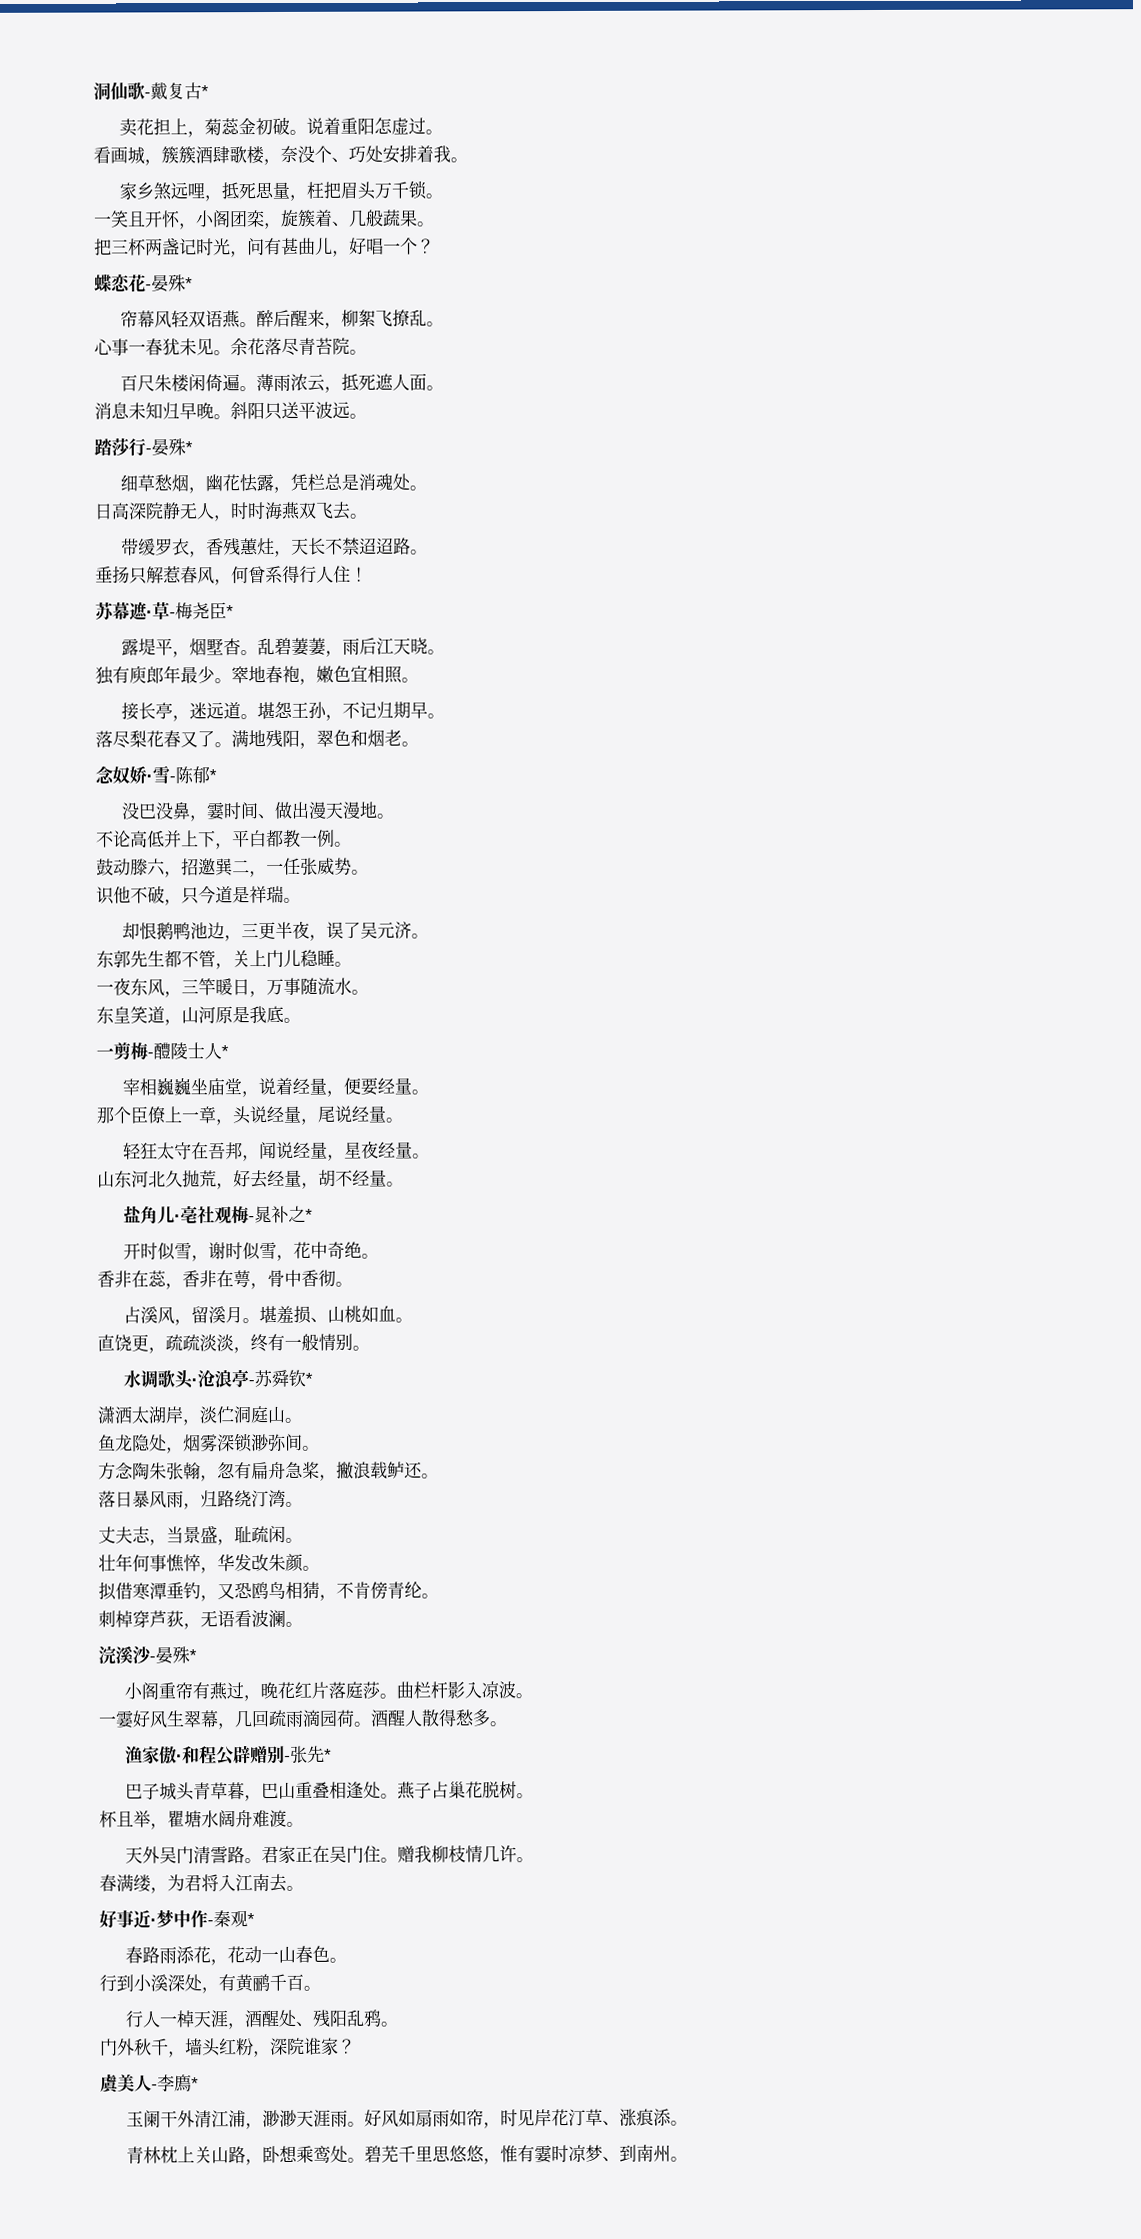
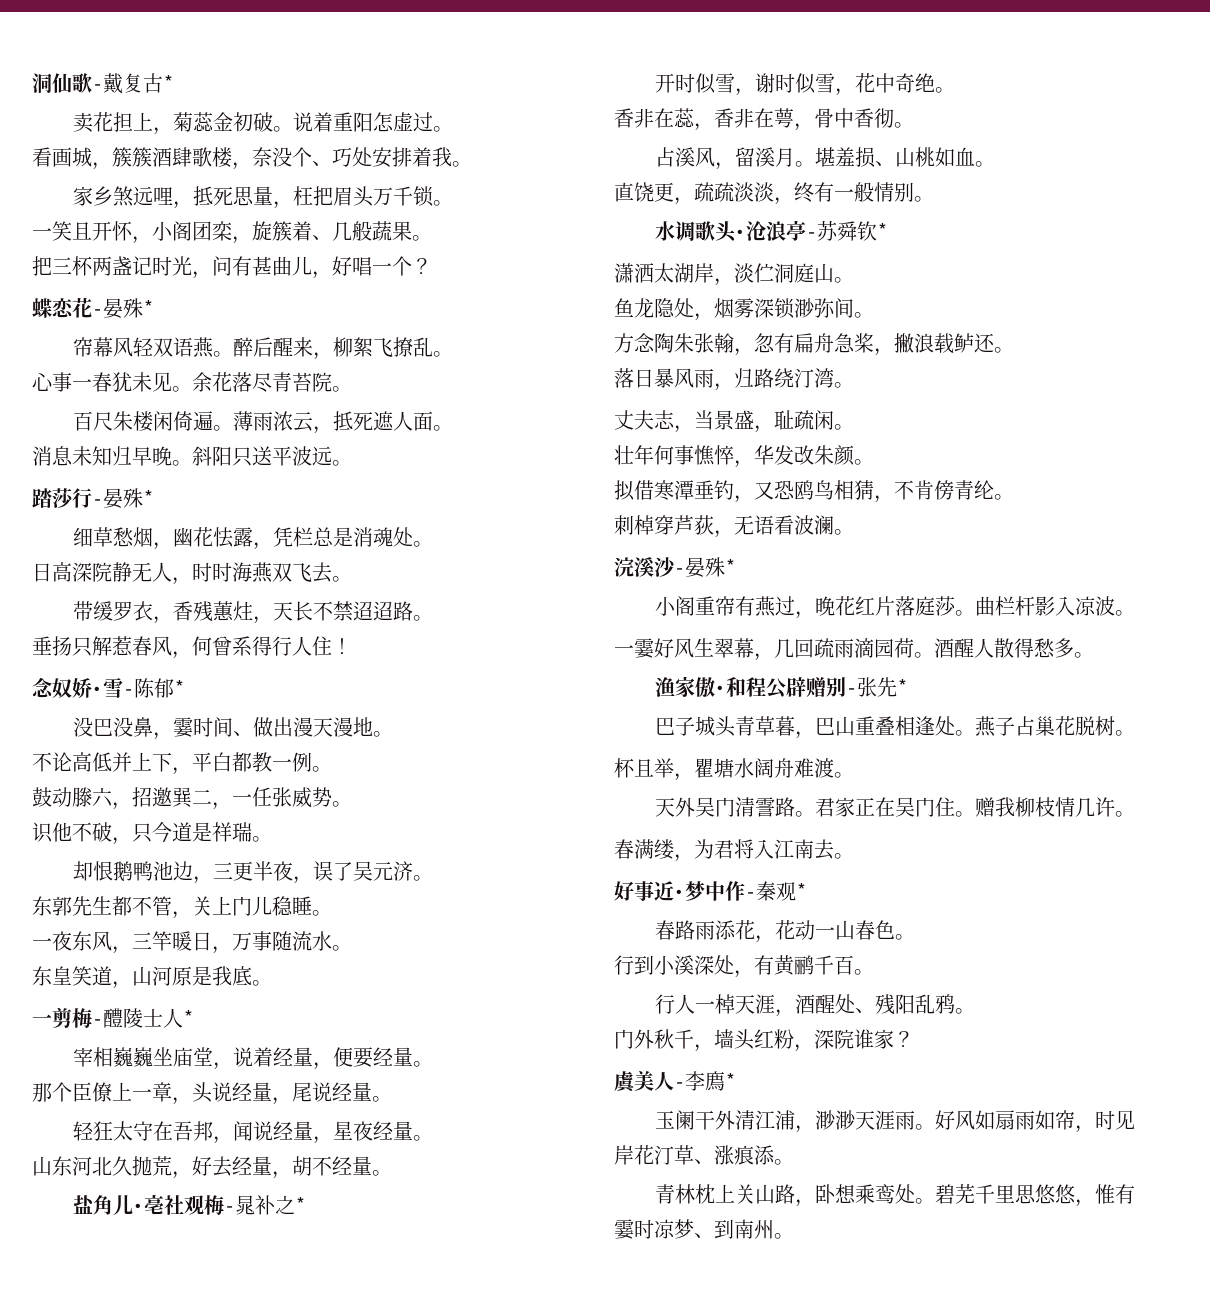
[95,601,234,621] [120,637,445,658] [95,665,419,685] [120,701,445,722] [95,729,419,749] // 苏幕遮·草-梅尧臣* // 露堤平，烟墅杳。乱碧萋萋，雨后江天晓。 // 独有庾郎年最少。窣地春袍，嫩色宜相照。 // 接长亭，迷远道。堪怨王孙，不记归期早。 // 落尽梨花春又了。满地残阳，翠色和烟老。 -> (352, 646) none

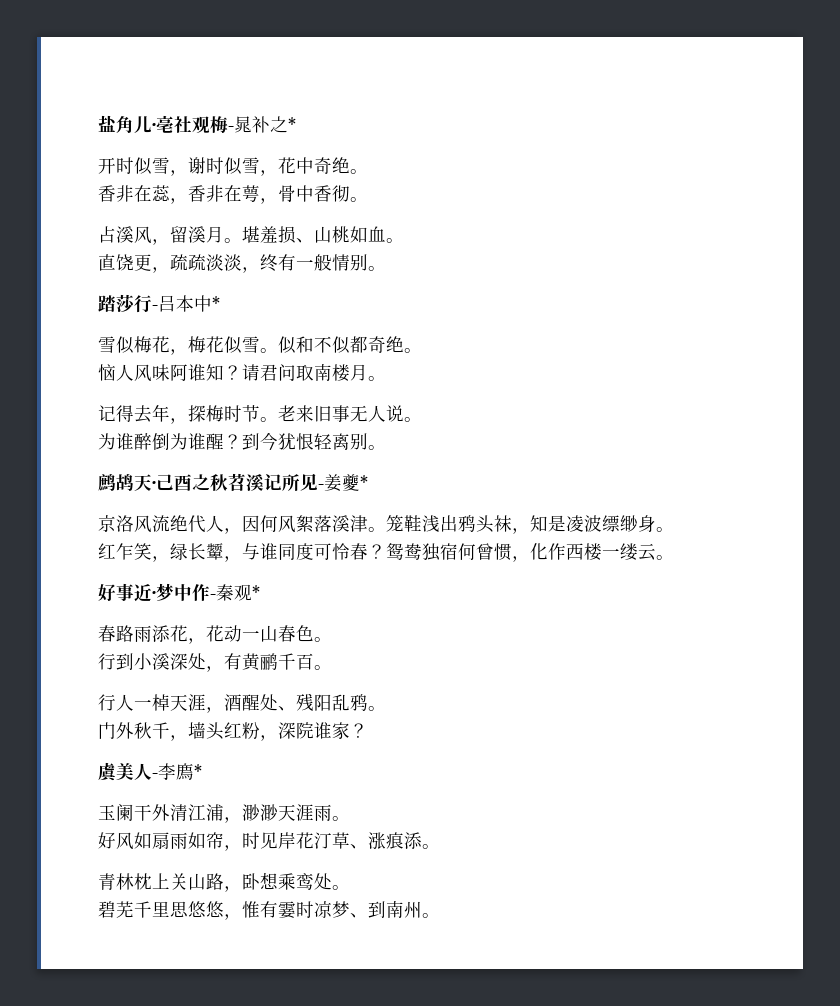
[32,73,174,94] [72,112,453,135] [32,147,472,170] [72,186,453,209] [32,221,432,244] [32,256,432,279] [32,297,154,319] [72,337,453,360] [32,372,352,393] [72,411,453,434] [32,446,352,467] [32,488,154,509] [72,527,433,550] [32,562,352,585] [72,601,433,624] [32,636,352,659] [32,677,185,698] [72,717,393,740] [32,752,332,775] [32,787,352,810] [32,822,272,845] [72,861,433,884] [32,896,332,919] [32,931,352,954] [32,966,272,989] [32,1008,194,1029] [72,1047,433,1070] [32,1082,392,1105] [72,1121,433,1144] [32,1156,392,1179] 洞仙歌-戴复古* // 卖花担上，菊蕊金初破。说着重阳怎虚过。 // 看画城，簇簇酒肆歌楼，奈没个、巧处安排着我。 // 家乡煞远哩，抵死思量，枉把眉头万千锁。 // 一笑且开怀，小阁团栾，旋簇着、几般蔬果。 // 把三杯两盏记时光，问有甚曲儿，好唱一个？ // 蝶恋花-晏殊* // 帘幕风轻双语燕。醉后醒来，柳絮飞撩乱。 // 心事一春犹未见。余花落尽青苔院。 // 百尺朱楼闲倚遍。薄雨浓云，抵死遮人面。 // 消息未知归早晚。斜阳只送平波远。 // 踏莎行-晏殊* // 细草愁烟，幽花怯露，凭栏总是消魂处。 // 日高深院静无人，时时海燕双飞去。 // 带缓罗衣，香残蕙炷，天长不禁迢迢路。 // 垂扬只解惹春风，何曾系得行人住！ // 念奴娇·雪-陈郁* // 没巴没鼻，霎时间、做出漫天漫地。 // 不论高低并上下，平白都教一例。 // 鼓动滕六，招邀巽二，一任张威势。 // 识他不破，只今道是祥瑞。 // 却恨鹅鸭池边，三更半夜，误了吴元济。 // 东郭先生都不管，关上门儿稳睡。 // 一夜东风，三竿暖日，万事随流水。 // 东皇笑道，山河原是我底。 // 一剪梅-醴陵士人* // 宰相巍巍坐庙堂，说着经量，便要经量。 // 那个臣僚上一章，头说经量，尾说经量。 // 轻狂太守在吾邦，闻说经量，星夜经量。 // 山东河北久抛荒，好去经量，胡不经量。 // -> (98, 123) none
[654,220,888,242] [614,263,854,286] [614,298,874,321] [614,333,1014,356] [614,368,854,391] [614,410,854,433] [614,445,874,468] [614,480,1014,503] [614,515,854,538] [614,557,736,578] [654,596,1135,619] [614,638,1094,661] [654,676,908,699] [654,716,1135,739] [614,758,854,781] [654,797,1135,817] [614,839,834,862] 水调歌头·沧浪亭-苏舜钦* // 潇洒太湖岸，淡伫洞庭山。 // 鱼龙隐处，烟雾深锁渺弥间。 // 方念陶朱张翰，忽有扁舟急桨，撇浪载鲈还。 // 落日暴风雨，归路绕汀湾。 // 丈夫志，当景盛，耻疏闲。 // 壮年何事憔悴，华发改朱颜。 // 拟借寒潭垂钓，又恐鸥鸟相猜，不肯傍青纶。 // 刺棹穿芦荻，无语看波澜。 // 浣溪沙-晏殊* // 小阁重帘有燕过，晚花红片落庭莎。曲栏杆影入凉波。 // 一霎好风生翠幕，几回疏雨滴园荷。酒醒人散得愁多。 // 渔家傲·和程公辟赠别-张先* // 巴子城头青草暮，巴山重叠相逢处。燕子占巢花脱树。 // 杯且举，瞿塘水阔舟难渡。 // 天外吴门清霅路。君家正在吴门住。赠我柳枝情几许。 // 春满缕，为君将入江南去 -> [98,294,220,313] [98,336,422,355] [98,364,386,382] [98,404,422,424] [98,432,386,451] [98,473,368,492] [98,515,674,534] [98,543,656,562] 踏莎行-吕本中* // 雪似梅花，梅花似雪。似和不似都奇绝。 // 恼人风味阿谁知？请君问取南楼月。 // 记得去年，探梅时节。老来旧事无人说。 // 为谁醉倒为谁醒？到今犹恨轻离别。 // 鹧鸪天·己酉之秋苕溪记所见-姜夔* // 京洛风流绝代人，因何风絮落溪津。笼鞋浅出鸦头袜，知是凌波缥缈身。 // 红乍笑，绿长颦，与谁同度可怜春？鸳鸯独宿何曾惯，化作西楼一缕云
(935, 1127) none -> (350, 818) //
(935, 1201) none -> (350, 887) //

